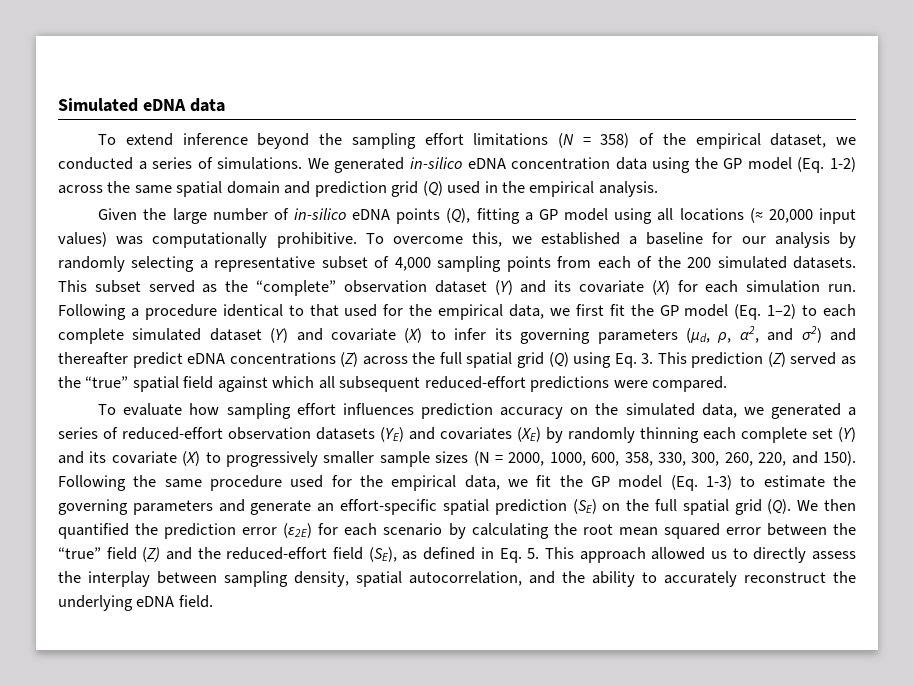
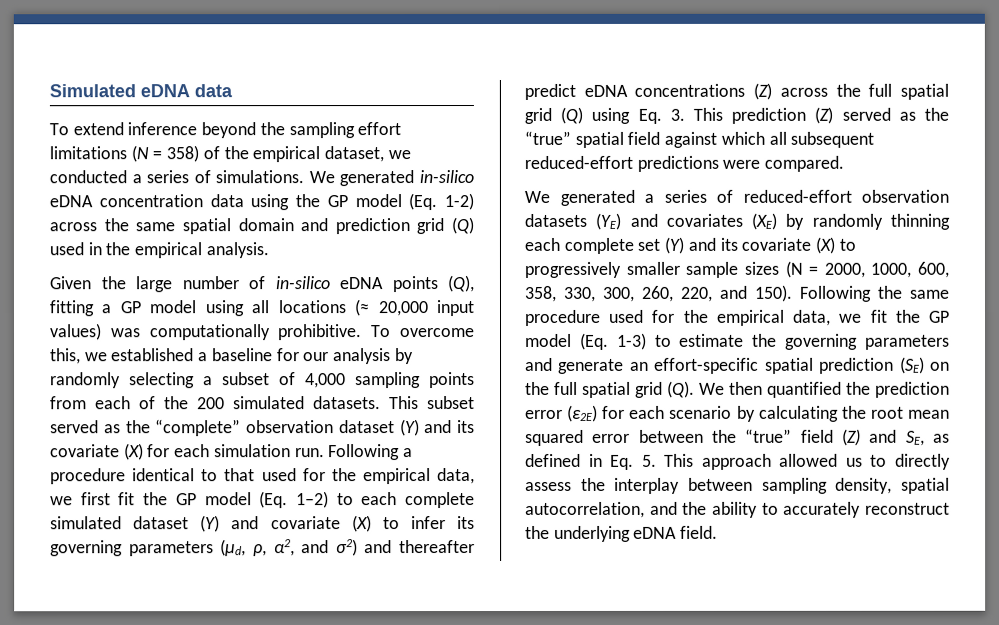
[214,256,316,272] representative -> (213, 381) none
[98,403,764,419] To evaluate how sampling effort influences prediction accuracy on the simulated data, we -> [524,190,550,203] We
[197,547,397,562] the reduced-effort field (SE), -> [905,430,925,446] SE,

